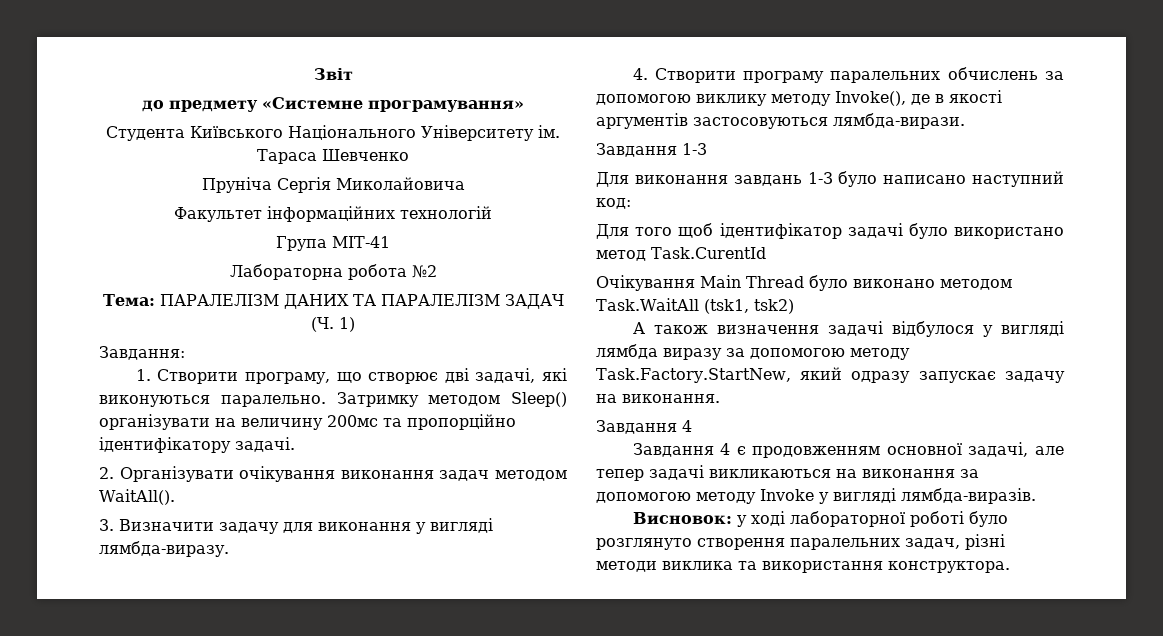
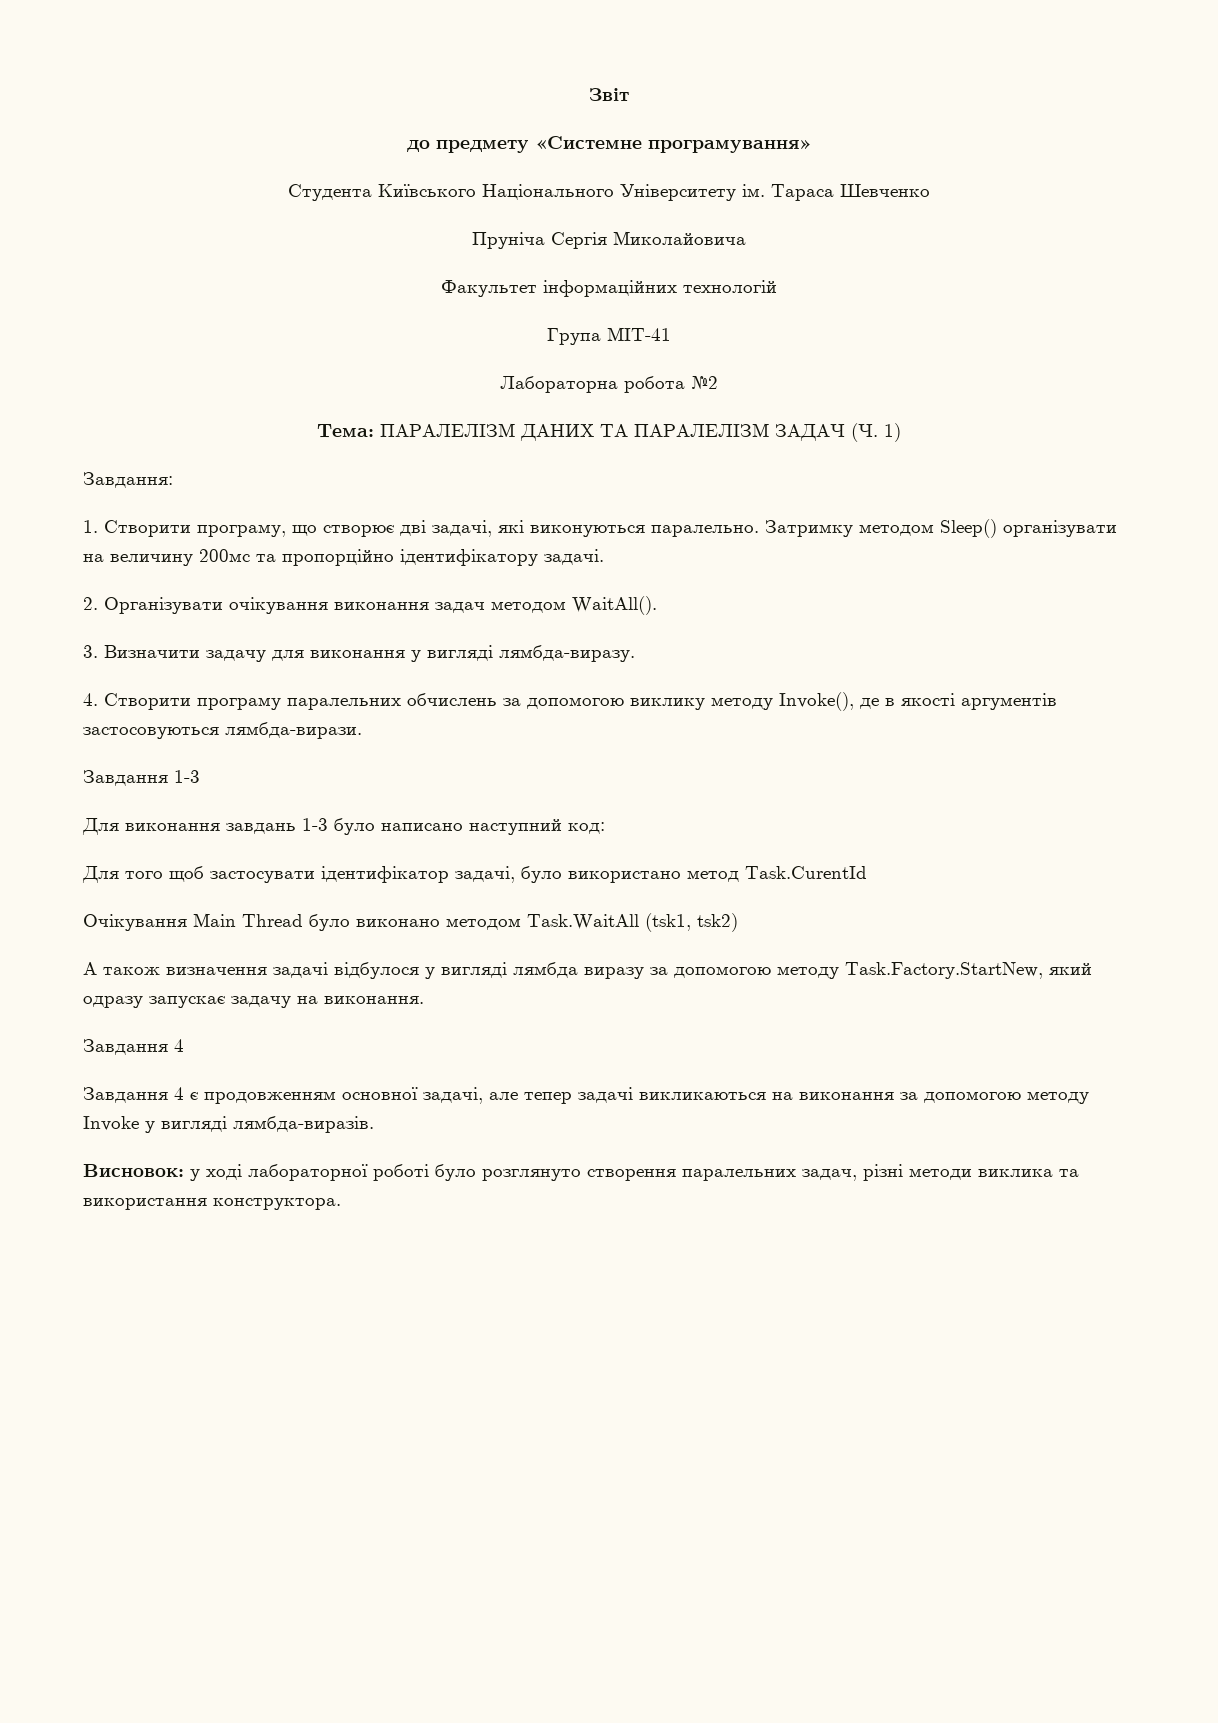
[719,223,903,239] ідентифікатор задачі -> [210,866,515,883] застосувати ідентифікатор задачі,

